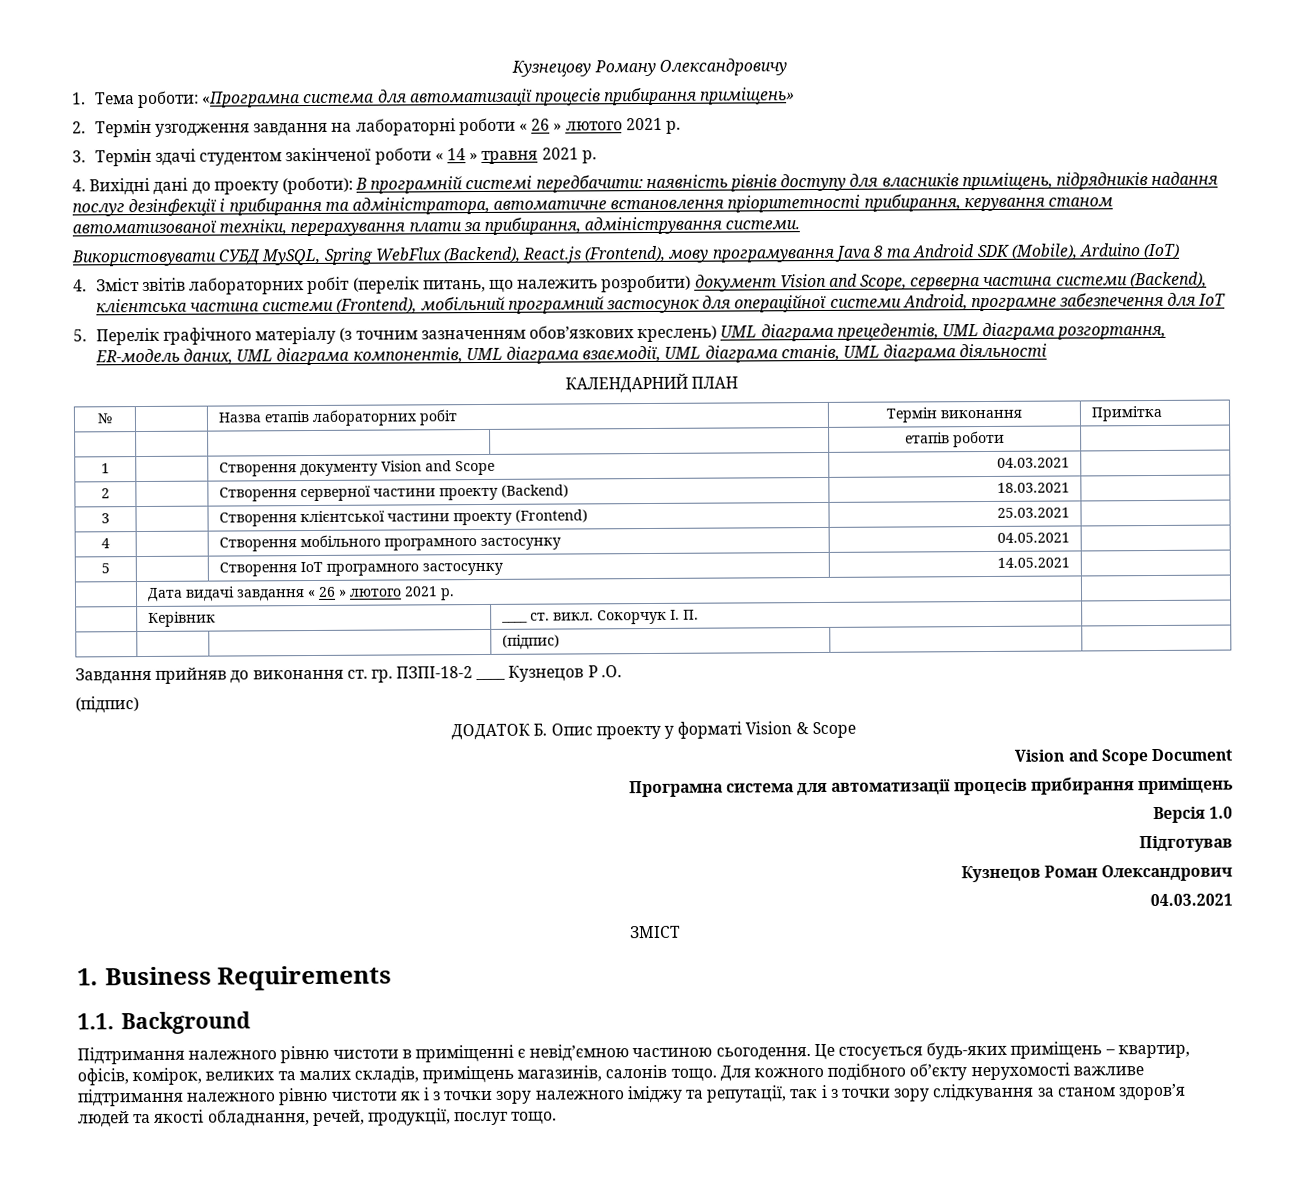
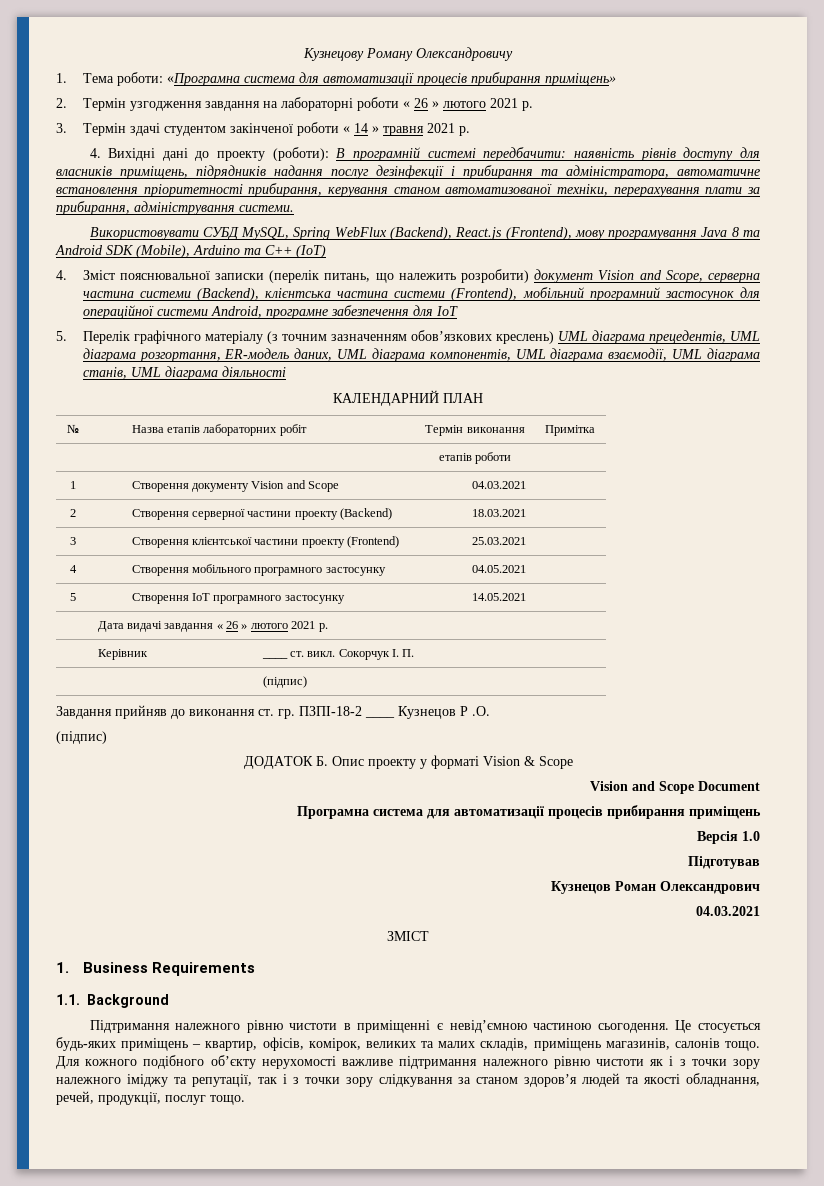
(1141, 250) none -> [244,245,292,255] та C++
[142,276,351,295] звітів лабораторних робіт -> [119,271,265,280] пояснювальної записки

